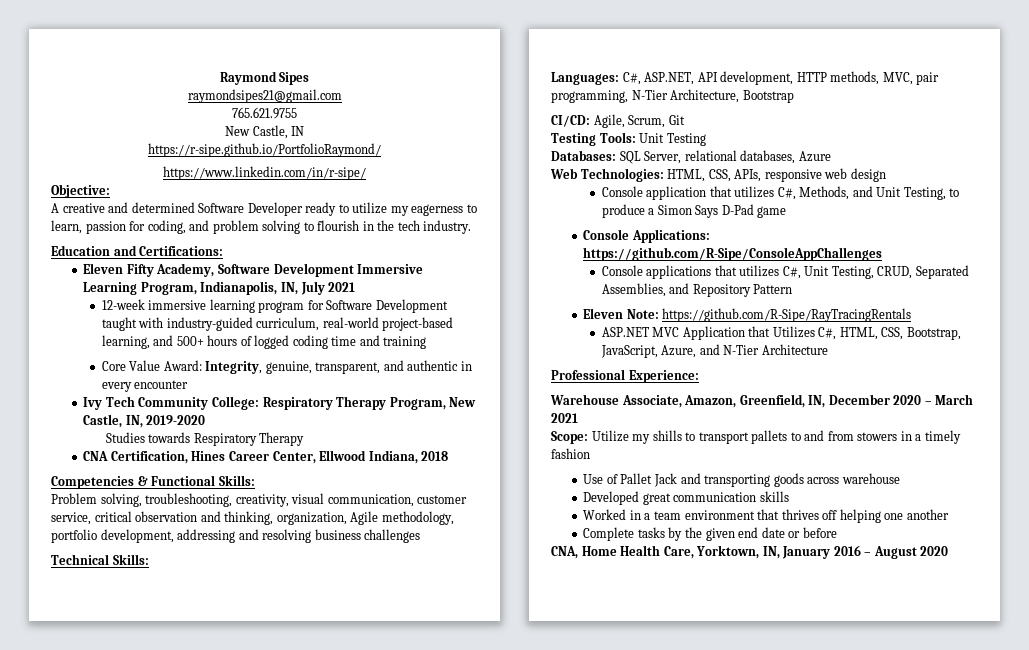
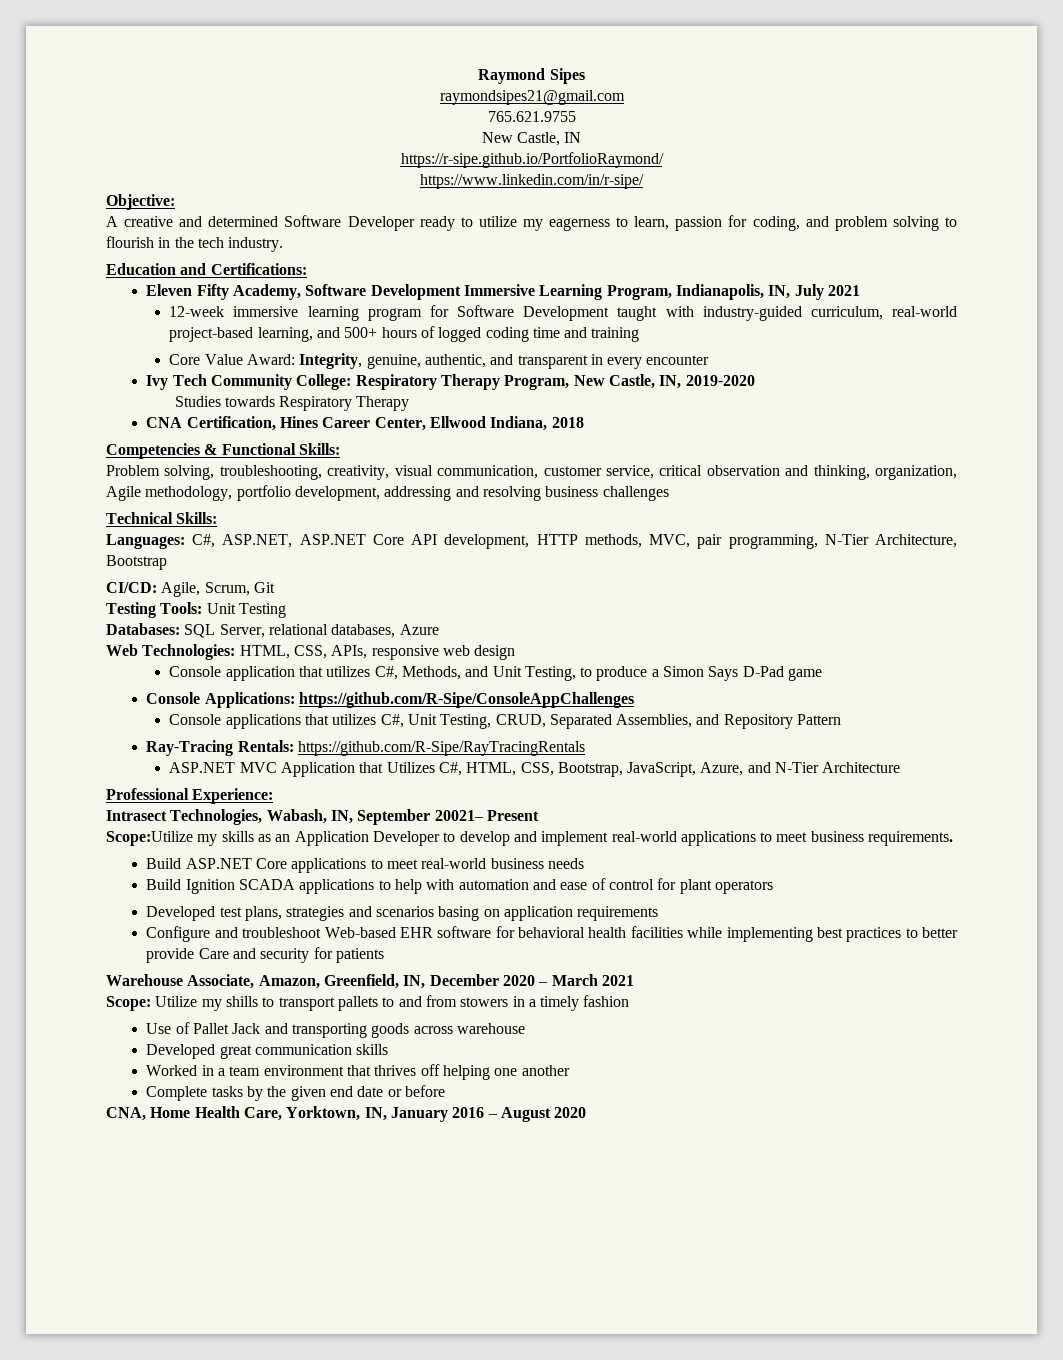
[315,360,459,374] transparent, and authentic -> [424,354,588,369] authentic, and transparent
(695, 78) none -> [299,534,404,545] ASP.NET Core
[583,308,659,319] Eleven Note: -> [146,740,294,756] Ray-Tracing Rentals:
(699, 376) none -> [106,809,539,825] [106,831,954,846] [146,858,584,873] [146,878,773,894] [146,906,659,921] [146,926,959,942] [146,947,385,963] // Intrasect Technologies, Wabash, IN, September 20021– Present // Scope:Utilize my skills as an Application Developer to develop and implement real-world applications to meet business requirements. // Build ASP.NET Core applications to meet real-world business needs // Build Ignition SCADA applications to help with automation and ease of control for plant operators // Developed test plans, strategies and scenarios basing on application requirements // Configure and troubleshoot Web-based EHR software for behavioral health facilities while implementing best practices to better provide Care and security for patients

